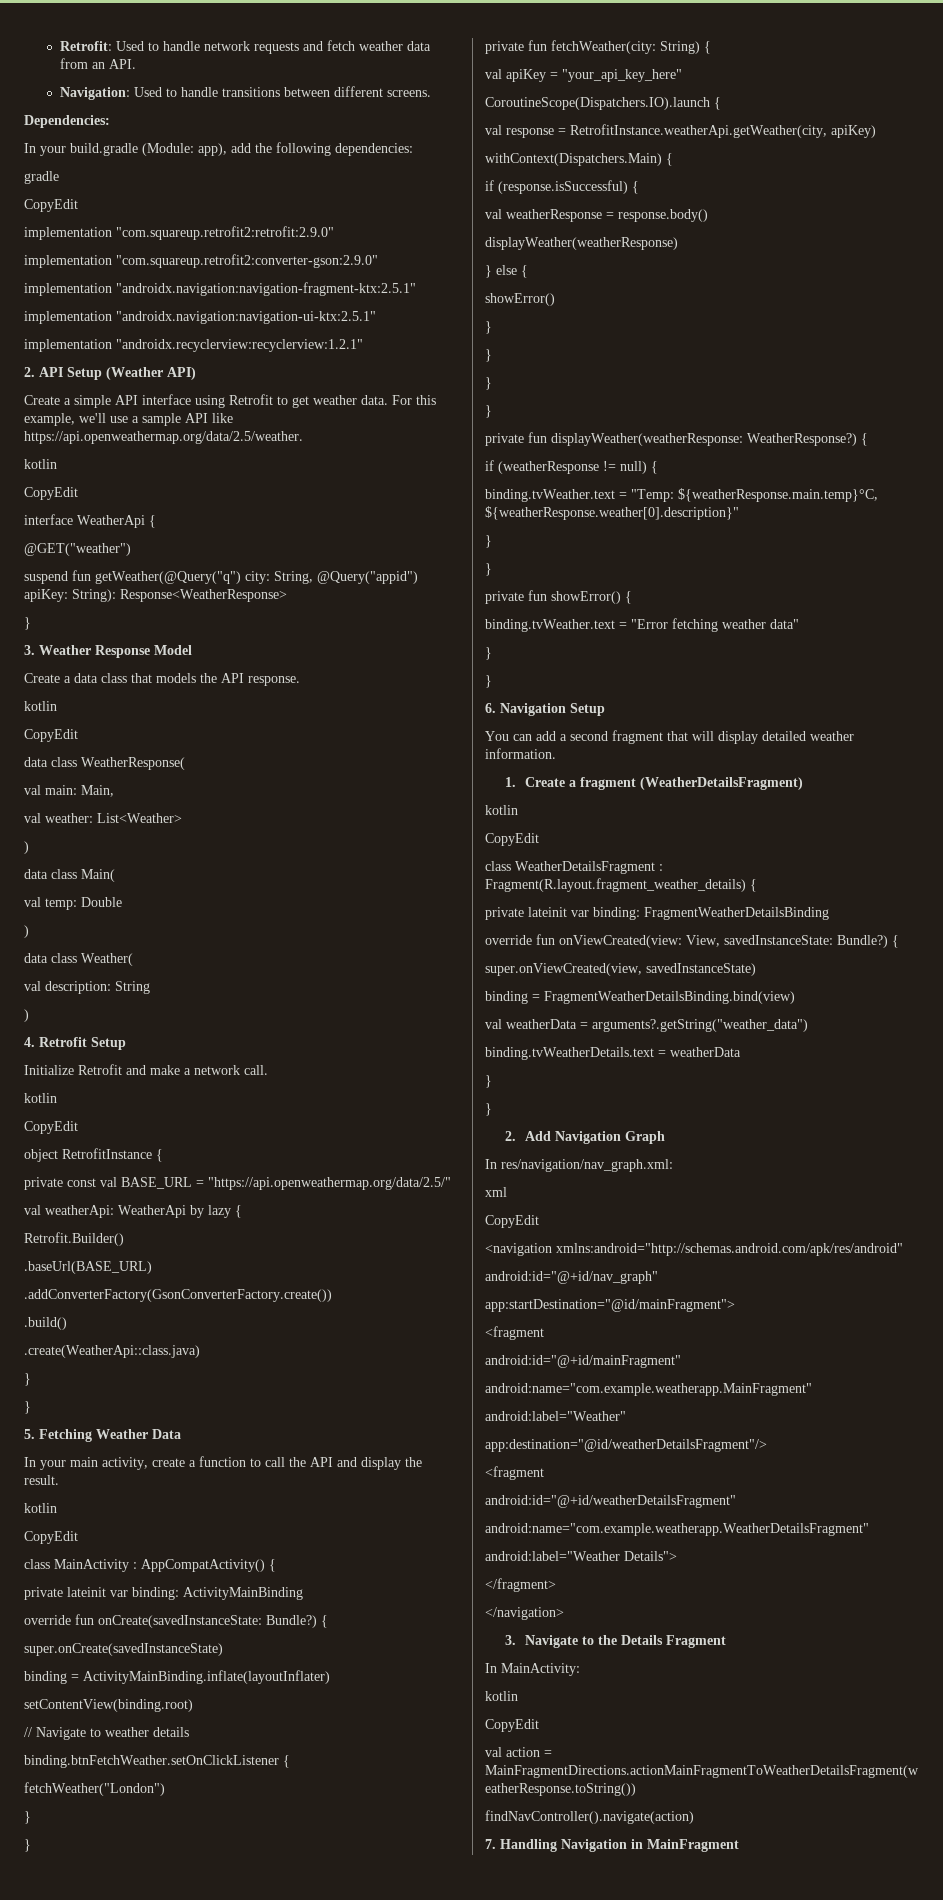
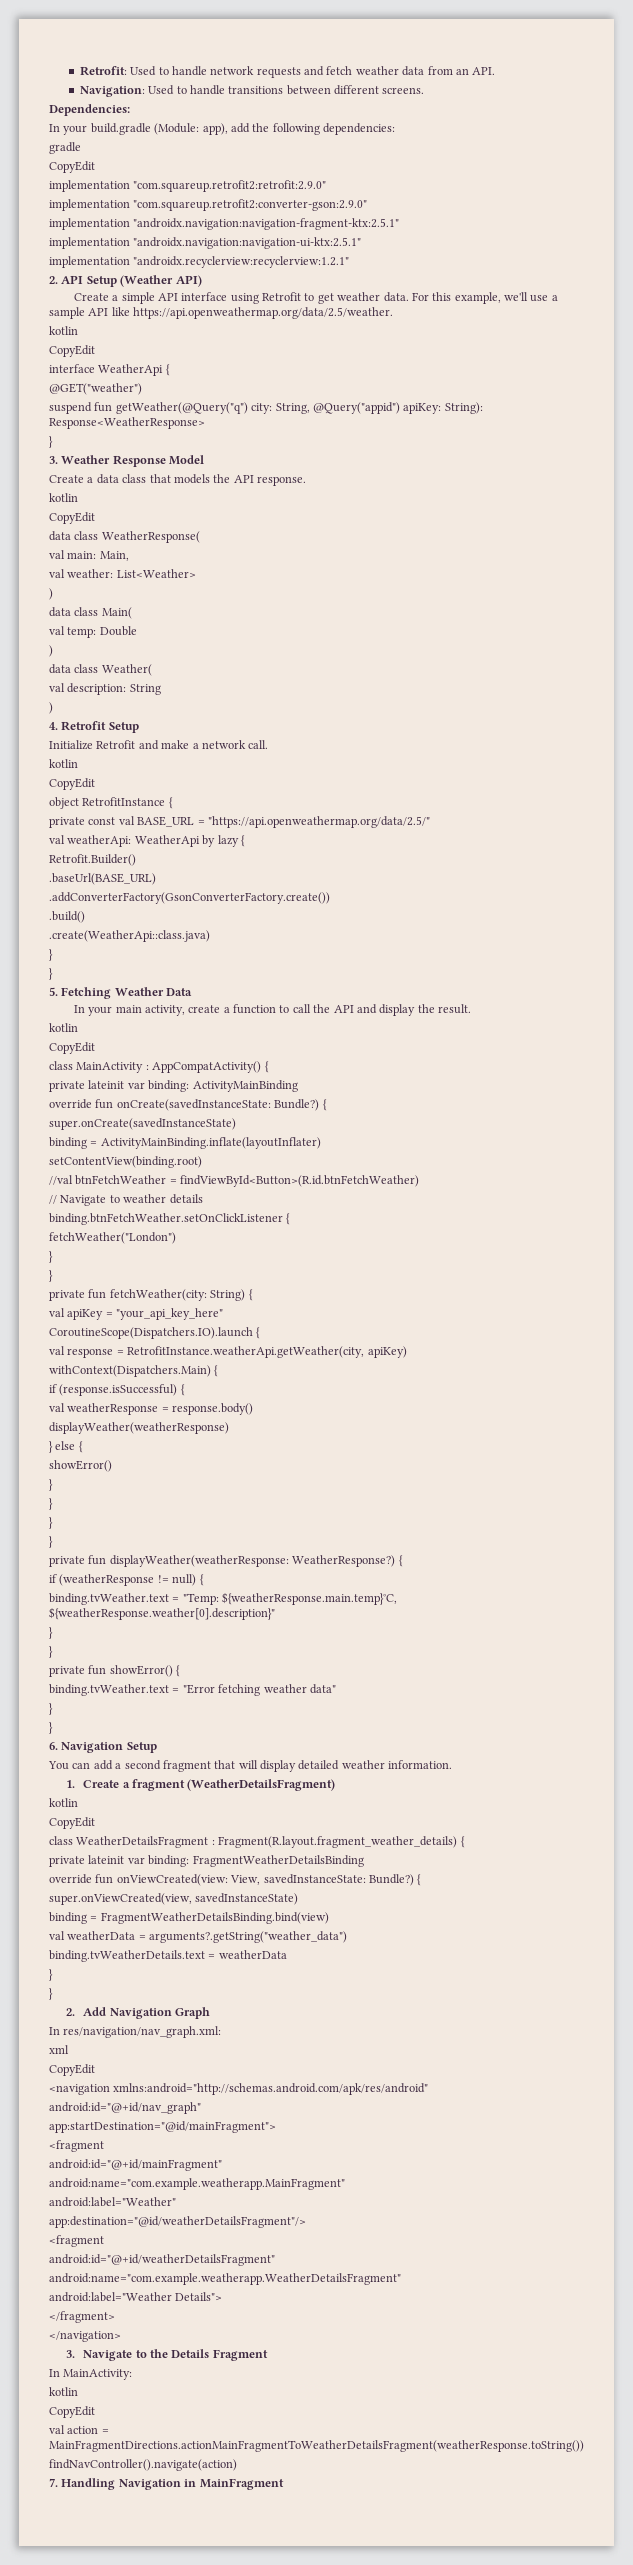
(193, 1705) none -> [49,1175,420,1187] // //val btnFetchWeather = findViewById<Button>(R.id.btnFetchWeather)

